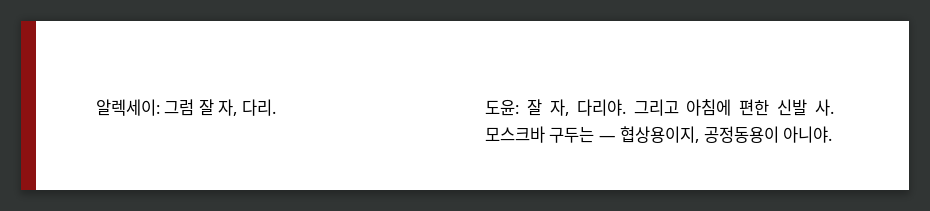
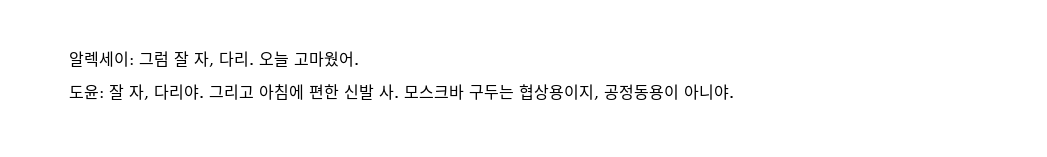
(276, 107) none -> [259,51,359,67] 오늘 고마웠어.
[598,135,616,141] — -> (514, 92) none

